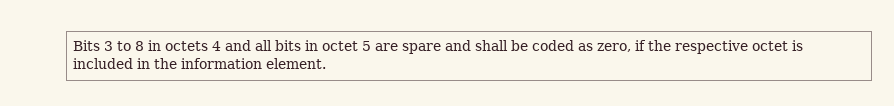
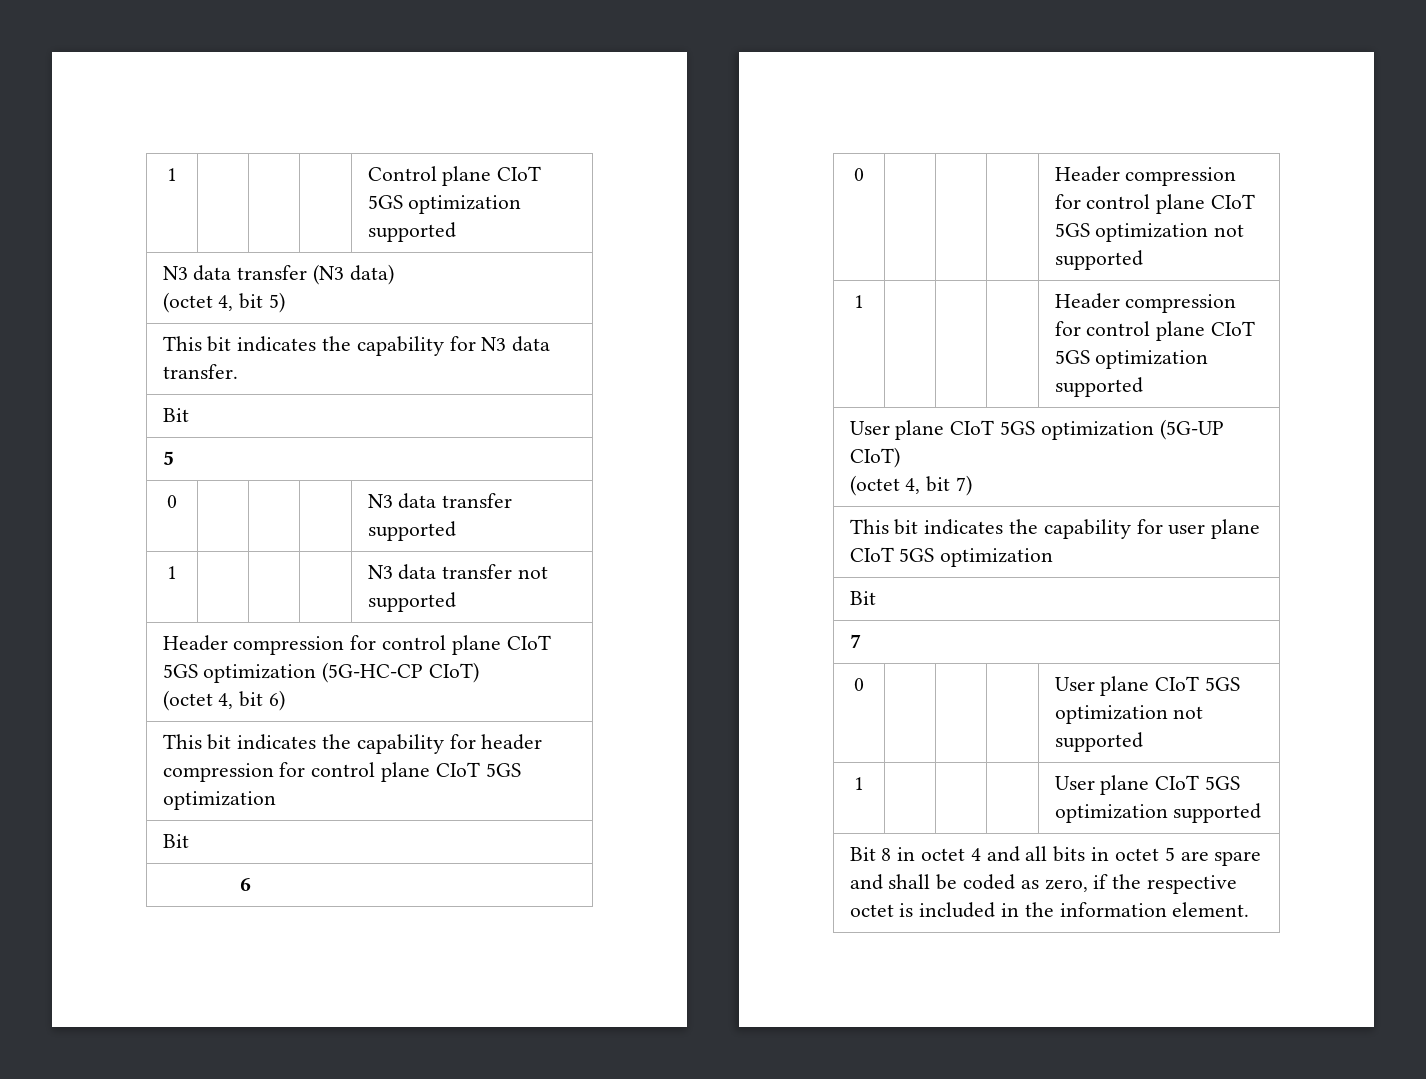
[73,40,132,51] Bits 3 to -> [167,168,177,181] [367,166,542,186] [367,195,522,214] [367,222,456,242] [162,264,394,285] [162,292,286,313] [162,336,551,356] [162,364,238,379] [162,408,189,422] [162,451,174,465] [167,495,177,508] [367,493,513,509] [367,521,456,541] [167,566,177,579] [367,564,549,580] [367,592,456,612] [162,635,551,655] [162,662,480,683] [162,690,286,711] [162,734,543,754] [162,762,521,782] [162,791,276,810] [162,834,189,848] [240,878,252,891] [854,168,864,181] [1054,166,1237,186] [1054,194,1256,214] [1054,223,1245,242] [1054,250,1143,270] [854,295,864,308] [1054,293,1237,313] [1054,321,1256,341] [1054,350,1209,369] [1054,377,1143,397] [849,419,1224,440] [849,447,900,468] [849,475,973,496] [849,519,1261,539] [849,547,1054,567] [849,591,876,605] [849,634,861,648] [854,678,864,691] [1054,676,1241,696] [1054,705,1204,724] [1054,732,1143,752] [854,777,864,790] [1054,775,1241,795] [1054,803,1262,823] [849,847,876,861] 1 | | | | Control plane CIoT 5GS optimization supported // N3 data transfer (N3 data) // (octet 4, bit 5) // This bit indicates the capability for N3 data transfer. // Bit // 5 // 0 | | | | N3 data transfer supported // 1 | | | | N3 data transfer not supported // Header compression for control plane CIoT 5GS optimization (5G-HC-CP CIoT) // (octet 4, bit 6) // This bit indicates the capability for header compression for control plane CIoT 5GS optimization // Bit // 6 // 0 | | | | Header compression for control plane CIoT 5GS optimization not supported // 1 | | | | Header compression for control plane CIoT 5GS optimization supported // User plane CIoT 5GS optimization (5G-UP CIoT) // (octet 4, bit 7) // This bit indicates the capability for user plane CIoT 5GS optimization // Bit // 7 // 0 | | | | User plane CIoT 5GS optimization not supported // 1 | | | | User plane CIoT 5GS optimization supported // Bit
[165,41,209,51] octets -> [921,848,966,861] octet

